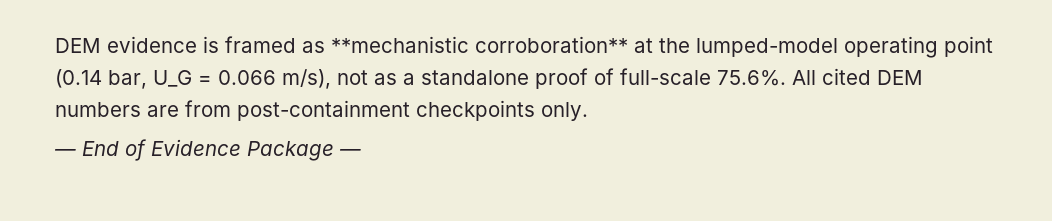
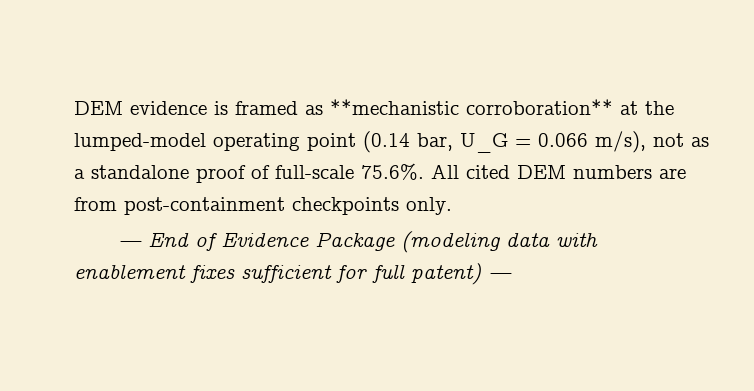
(334, 151) none -> [401,231,599,253] [74,263,481,285] (modeling data with enablement fixes sufficient for full patent)

